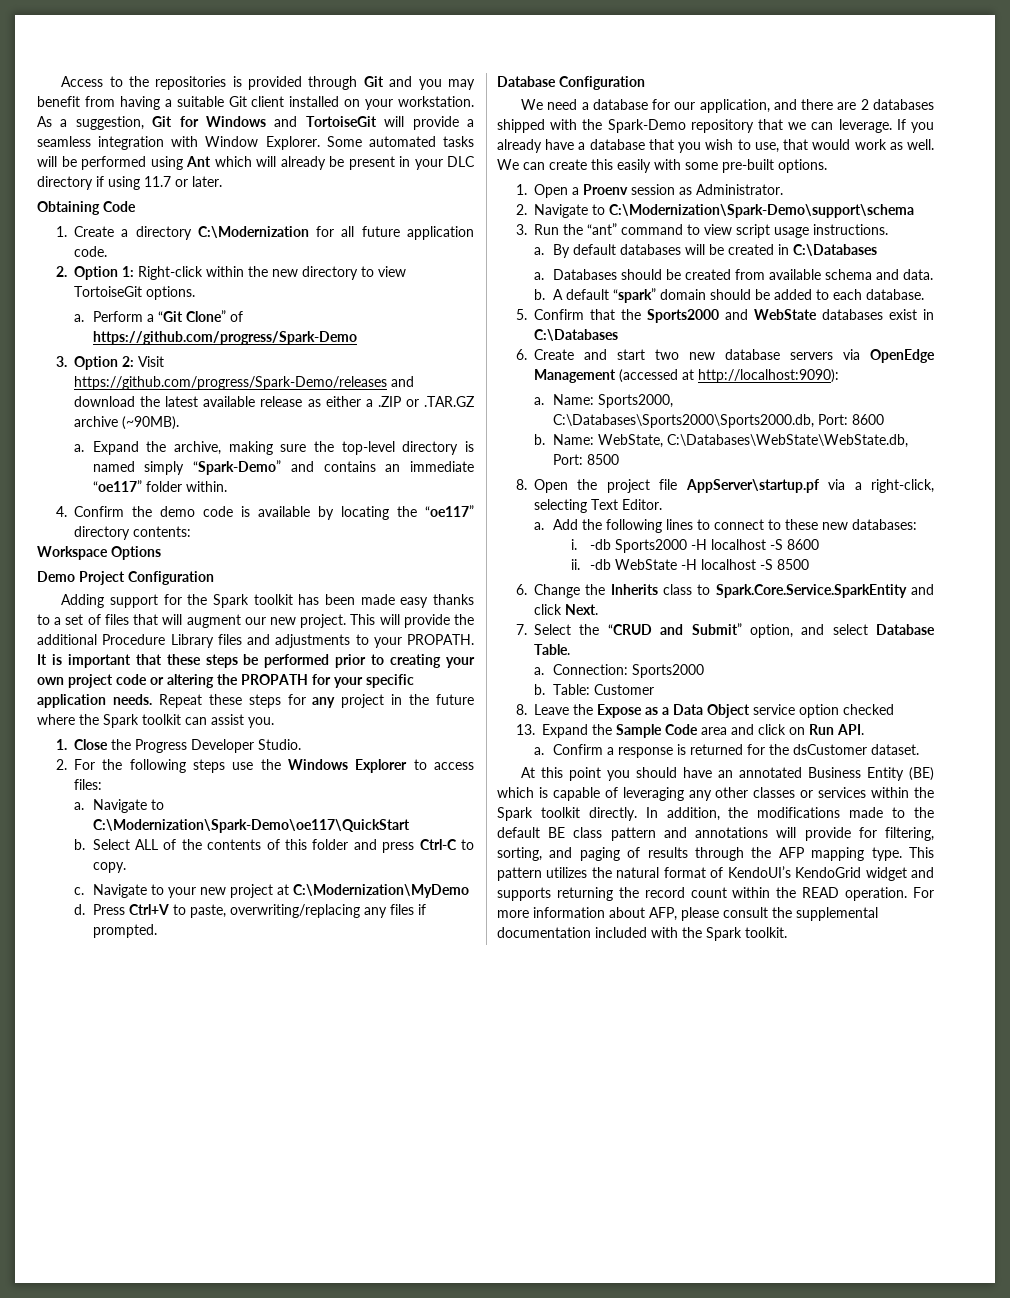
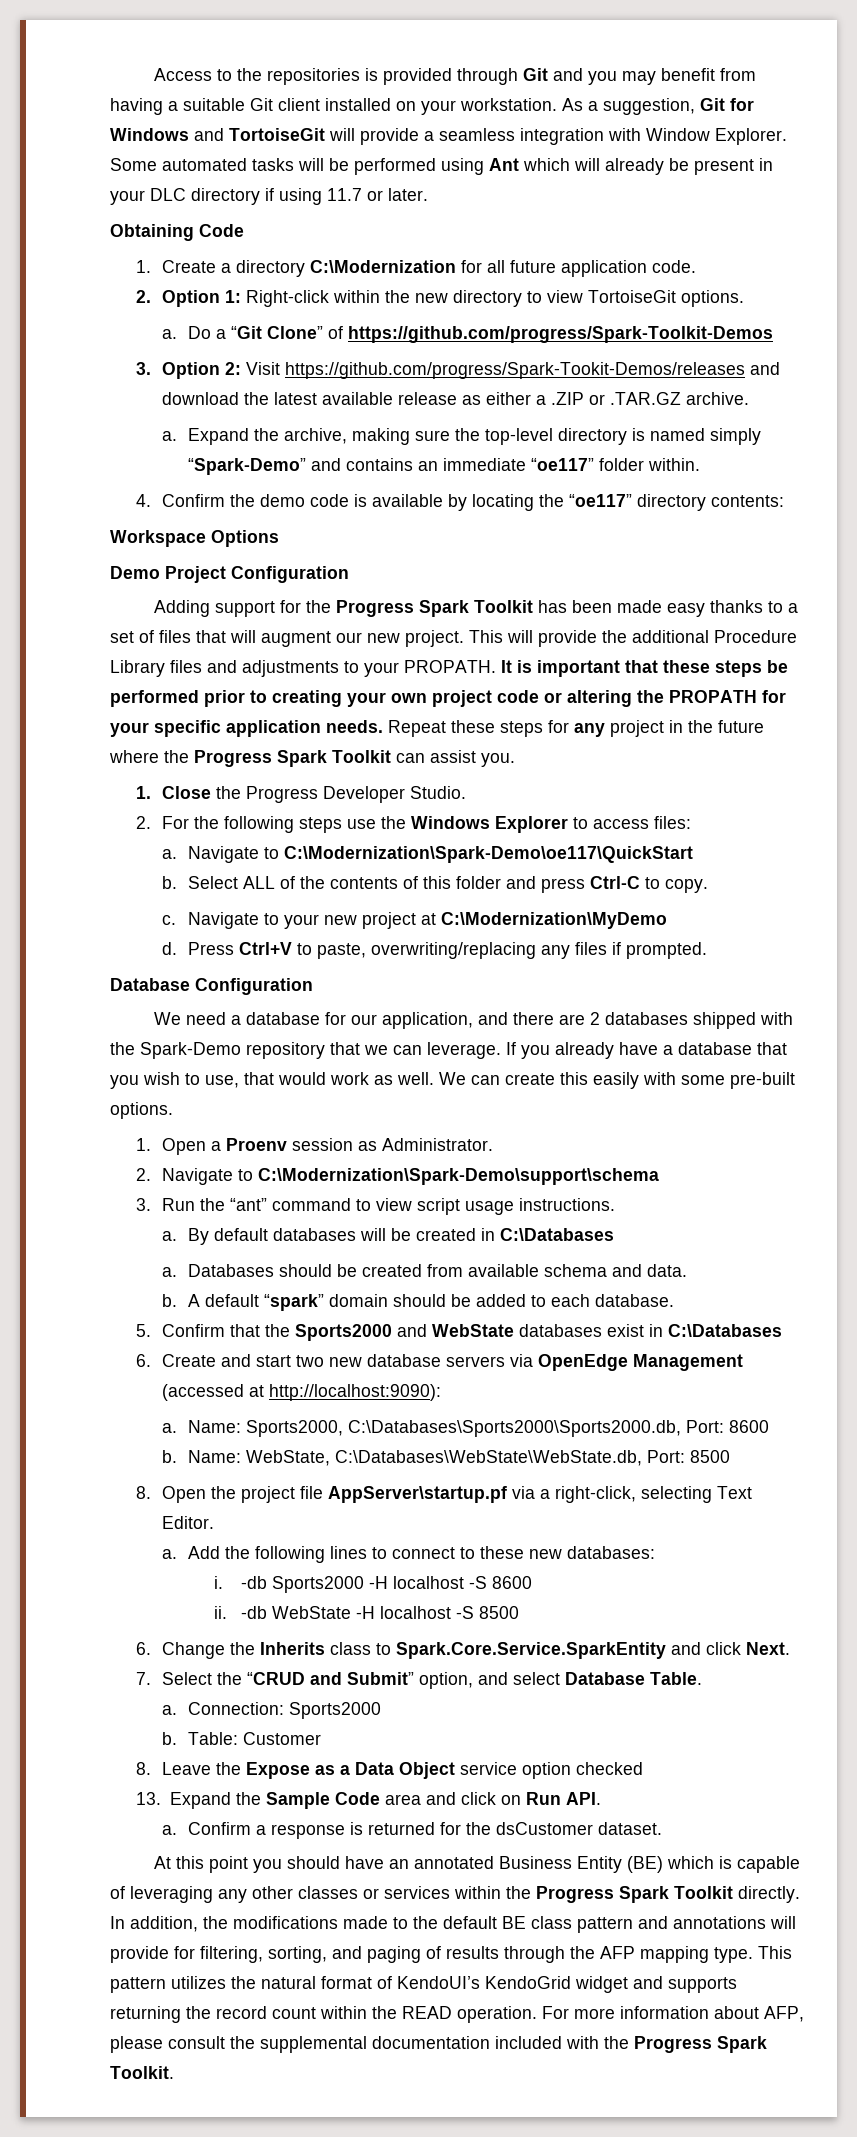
[92,311,143,322] Perform -> [188,326,212,339] Do
[92,331,357,345] https://github.com/progress/Spark-Demo -> [348,326,774,343] https://github.com/progress/Spark-Toolkit-Demos
[74,376,388,390] https://github.com/progress/Spark-Demo/releases -> [285,362,746,379] https://github.com/progress/Spark-Tookit-Demos/releases
[74,416,180,430] archive (~90MB). -> [686,392,750,405] archive.
[212,594,293,608] Spark toolkit -> [335,600,533,617] Progress Spark Toolkit
[103,714,181,728] Spark toolkit -> [194,750,391,767] Progress Spark Toolkit
[497,807,580,821] Spark toolkit -> [536,1886,733,1903] Progress Spark Toolkit
[706,927,787,941] Spark toolkit. -> [634,2036,767,2053] [110,2066,174,2079] Progress Spark Toolkit.

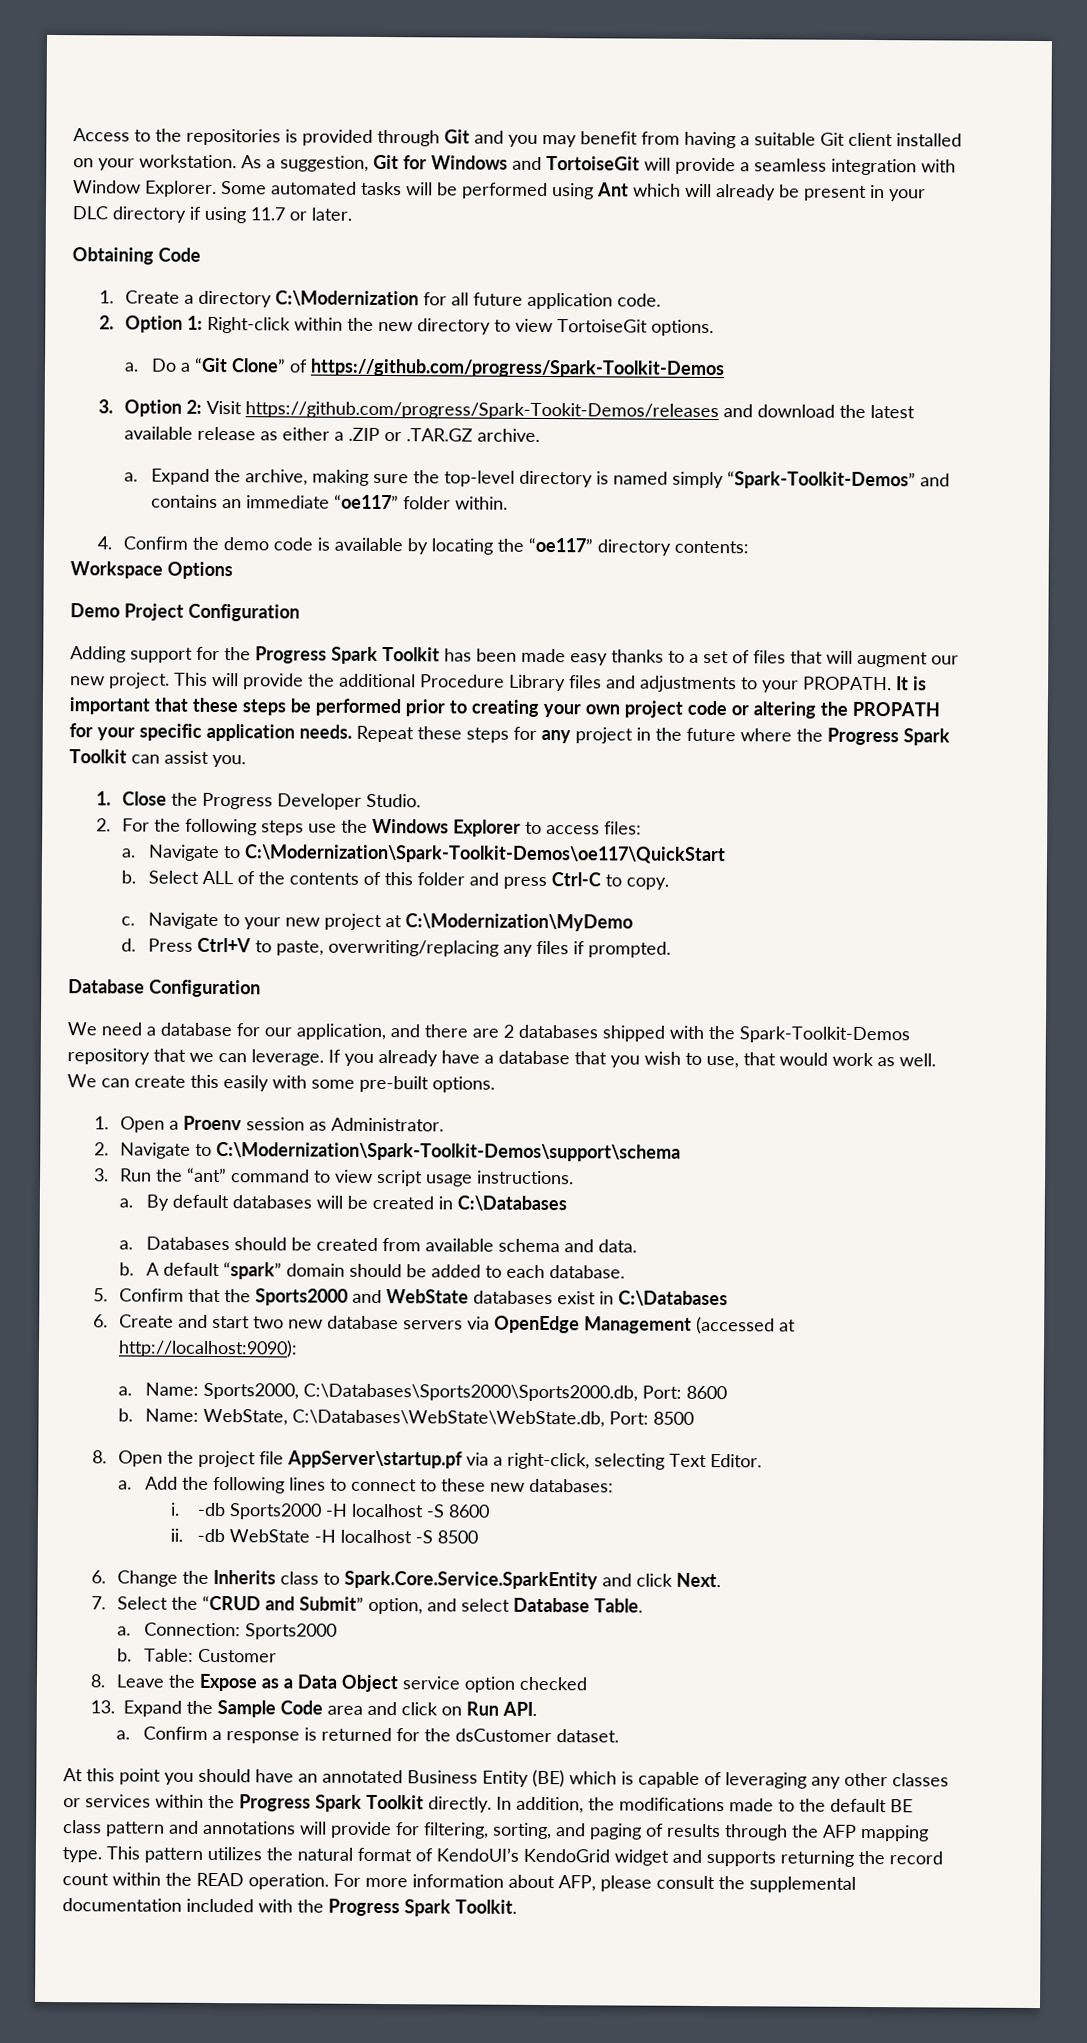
[188,458,307,475] “Spark-Demo” -> [726,471,916,490] “Spark-Toolkit-Demos”
[284,846,694,863] C:\Modernization\Spark-Demo\oe117\QuickStart -> [243,844,726,865] C:\Modernization\Spark-Toolkit-Demos\oe117\QuickStart
[140,1042,241,1059] Spark-Demo -> [739,1026,910,1044] Spark-Toolkit-Demos
[258,1168,660,1185] C:\Modernization\Spark-Demo\support\schema -> [216,1142,682,1162] C:\Modernization\Spark-Toolkit-Demos\support\schema

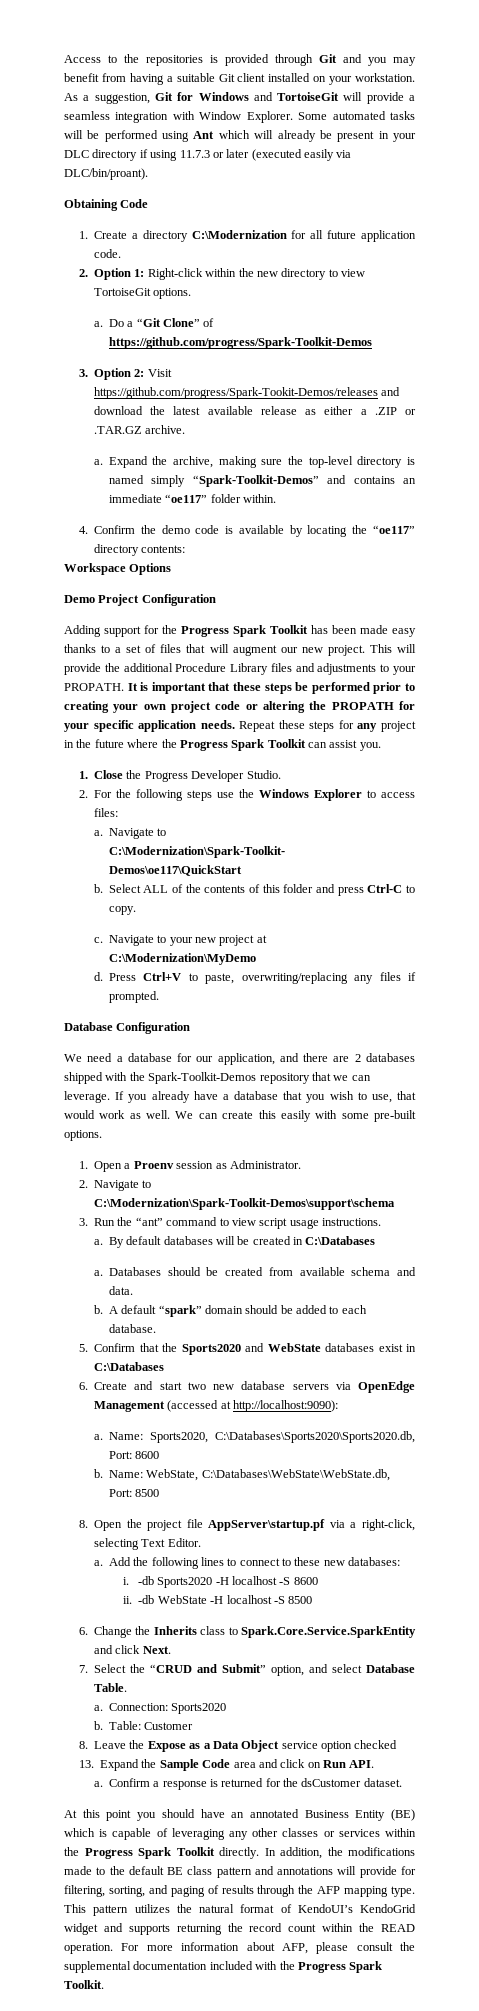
[250,207,352,221] 11.7 or later. -> [179,149,352,161] [64,168,148,180] 11.7.3 or later (executed easily via DLC/bin/proant).
[255,1288,349,1306] Sports2000 -> [181,1344,241,1355] Sports2020
[202,1382,638,1402] Sports2000, C:\Databases\Sports2000\Sports2000.db, -> [149,1431,415,1443] Sports2020, C:\Databases\Sports2020\Sports2020.db,
[228,1503,322,1520] Sports2000 -> [157,1577,213,1588] Sports2020
[244,1623,337,1640] Sports2000 -> [171,1703,227,1714] Sports2020

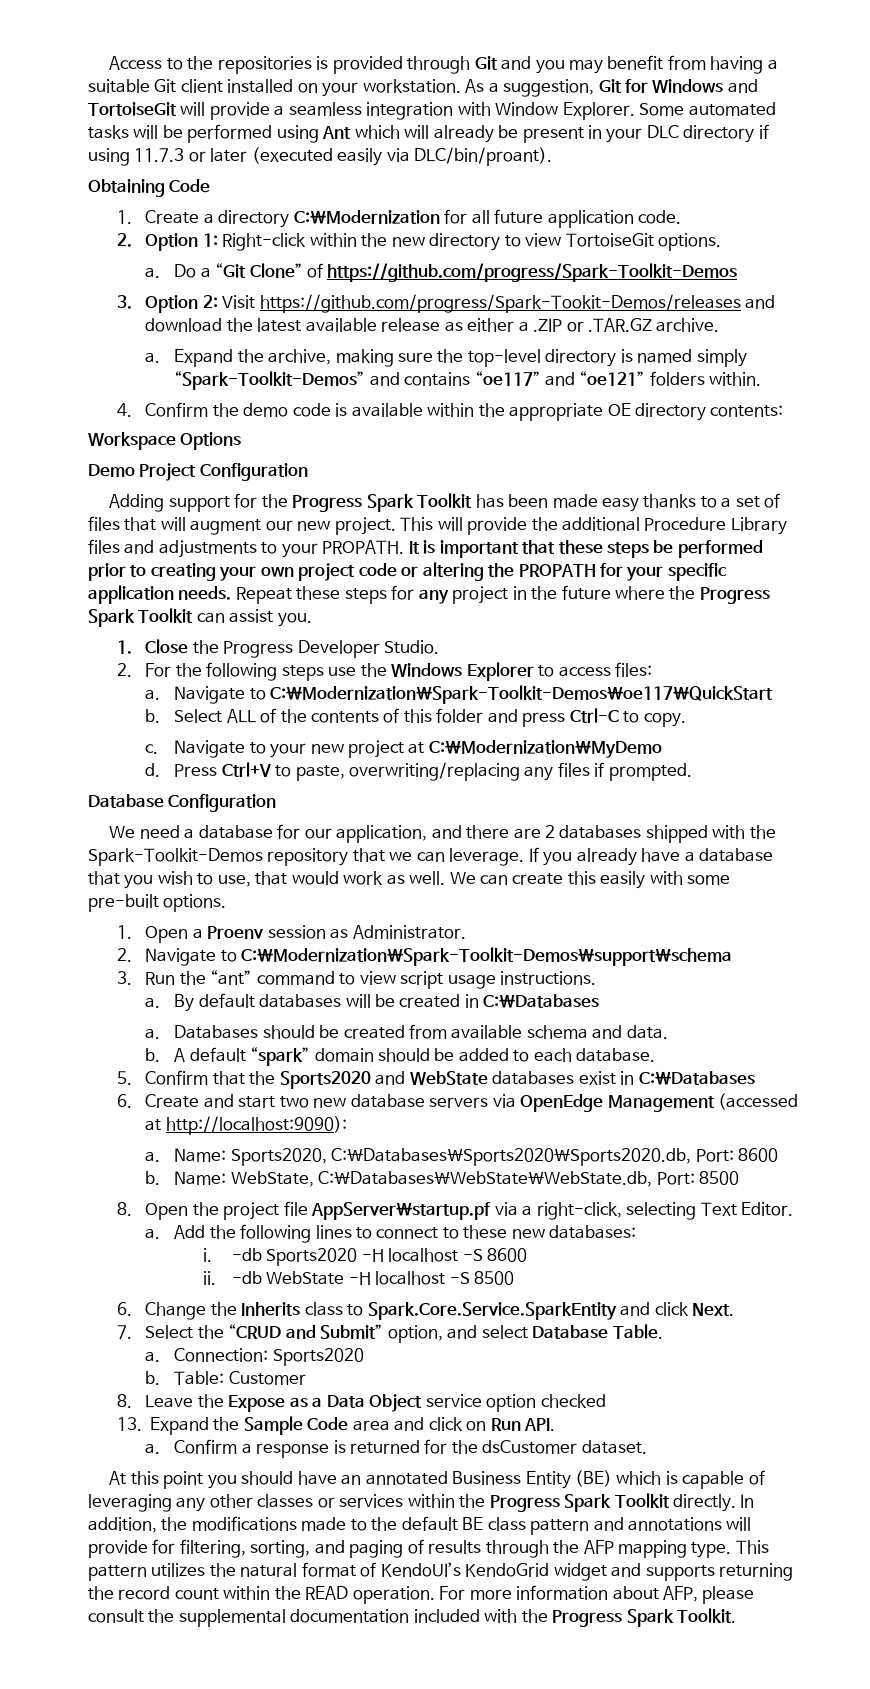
[403,478,416,484] [108,494,241,503] an immediate “oe117” folder -> [474,371,705,386] “oe117” and “oe121” folders
[289,525,416,537] by locating the “oe117” -> [427,403,631,421] within the appropriate OE

